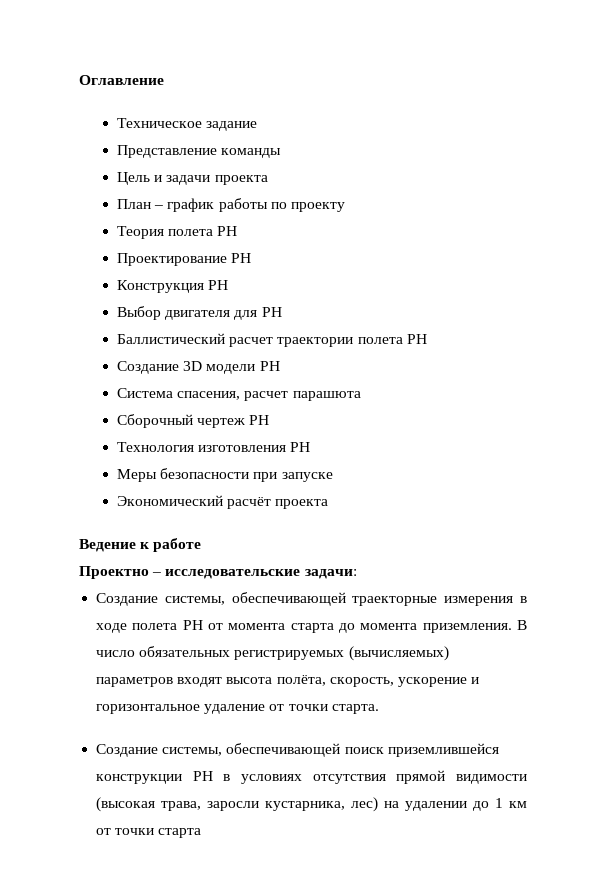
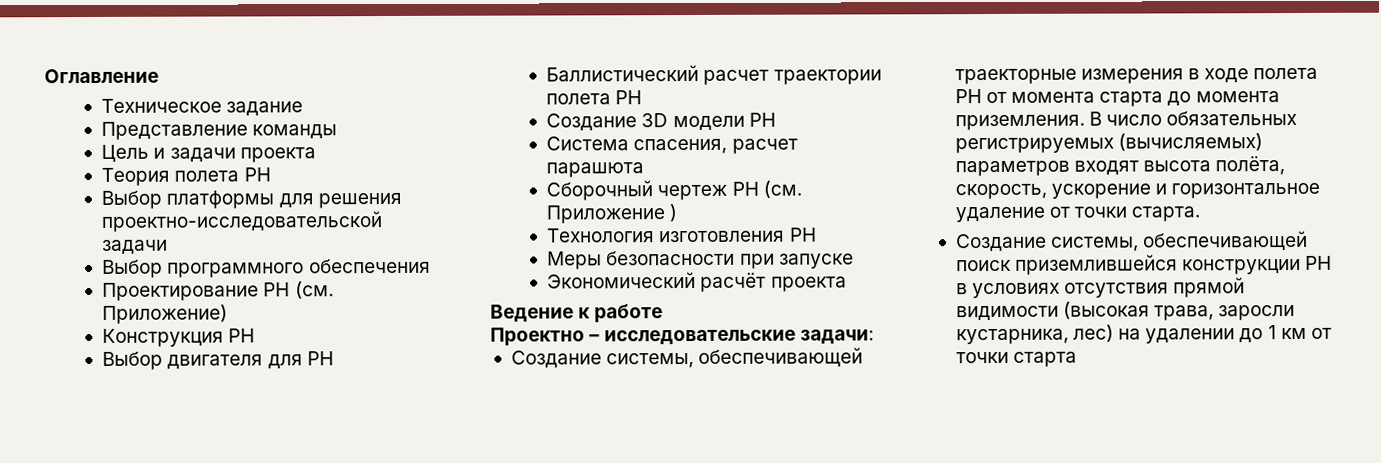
[116,198,345,212] [116,226,238,239] План – график работы по проекту // Теория полета РН -> [101,167,271,186] [101,190,402,209] [101,211,383,232] [102,239,169,254] [102,258,431,278] Теория полета РН // Выбор платформы для решения проектно-исследовательской задачи // Выбор программного обеспечения
(252, 258) none -> [294,281,334,300] [102,304,229,324] (см. Приложение)
(270, 420) none -> [762,180,802,199] [546,204,678,224] (см. Приложение )

